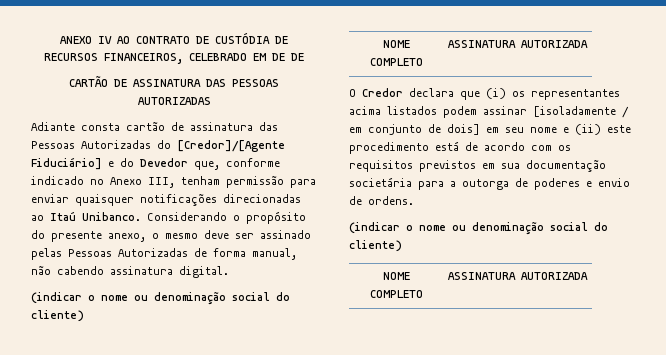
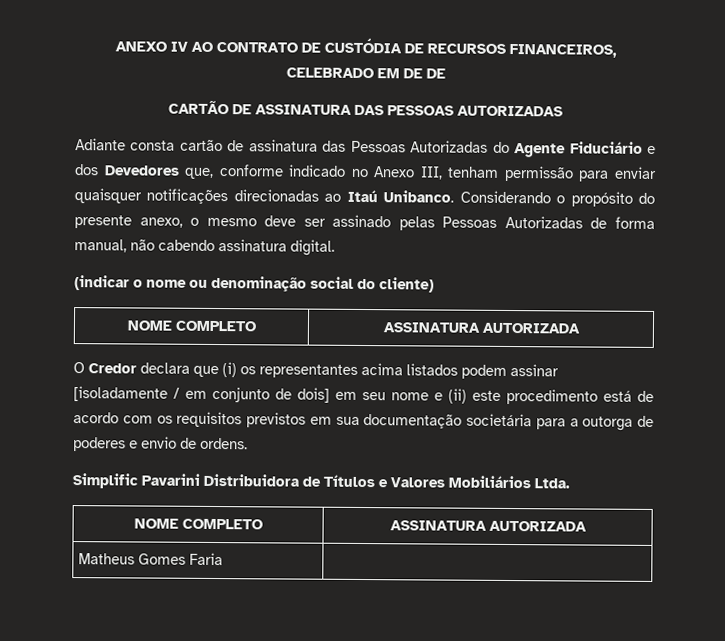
[177,140,285,152] [31,157,188,170] [Credor]/[Agente Fiduciário] e do Devedor -> [514,141,656,158] [74,164,180,176] Agente Fiduciário e dos Devedores
[349,222,608,235] [349,240,402,252] [383,272,410,280] [370,290,423,298] [448,272,588,280] (indicar o nome ou denominação social do cliente) // NOME COMPLETO | ASSINATURA AUTORIZADA -> [72,473,570,489] [133,518,263,530] [389,520,587,532] [77,552,223,566] Simplific Pavarini Distribuidora de Títulos e Valores Mobiliários Ltda. // NOME COMPLETO | ASSINATURA AUTORIZADA // Matheus Gomes Faria |

